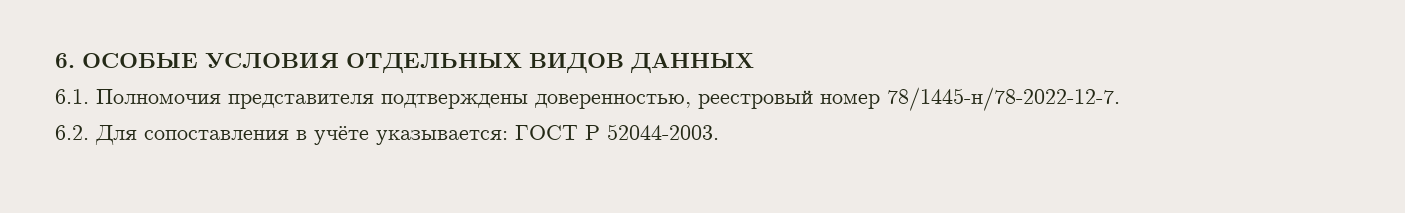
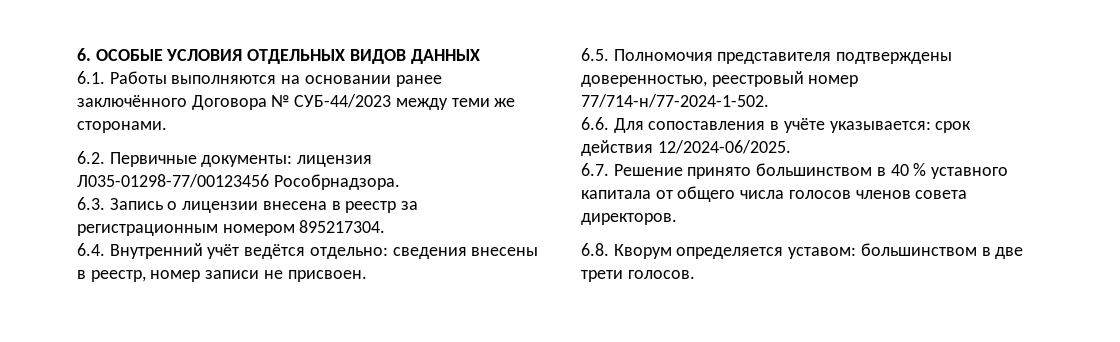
(89, 96) none -> [109,71,442,87] [77,94,516,110] [77,121,167,133] [77,151,373,167] [77,174,400,190] [77,197,419,213] [77,220,386,236] [77,243,539,259] [77,270,367,282] [581,48,609,61] Работы выполняются на основании ранее заключённого Договора № СУБ-44/2023 между теми же сторонами. // 6.2. Первичные документы: лицензия Л035-01298-77/00123456 Рособрнадзора. // 6.3. Запись о лицензии внесена в реестр за регистрационным номером 895217304. // 6.4. Внутренний учёт ведётся отдельно: сведения внесены в реестр, номер записи не присвоен. // 6.5.
[887,87,1120,111] [55,125,89,140] 78/1445-н/78-2022-12-7. // 6.2. -> [581,94,769,108] [581,117,609,130] 77/714-н/77-2024-1-502. // 6.6.
[515,124,719,140] ГОСТ Р 52044-2003. -> [935,121,972,133] [581,140,791,156] [581,163,1009,179] [581,186,968,202] [581,213,677,225] [581,243,1024,259] [581,270,695,282] срок действия 12/2024-06/2025. // 6.7. Решение принято большинством в 40 % уставного капитала от общего числа голосов членов совета директоров. // 6.8. Кворум определяется уставом: большинством в две трети голосов.

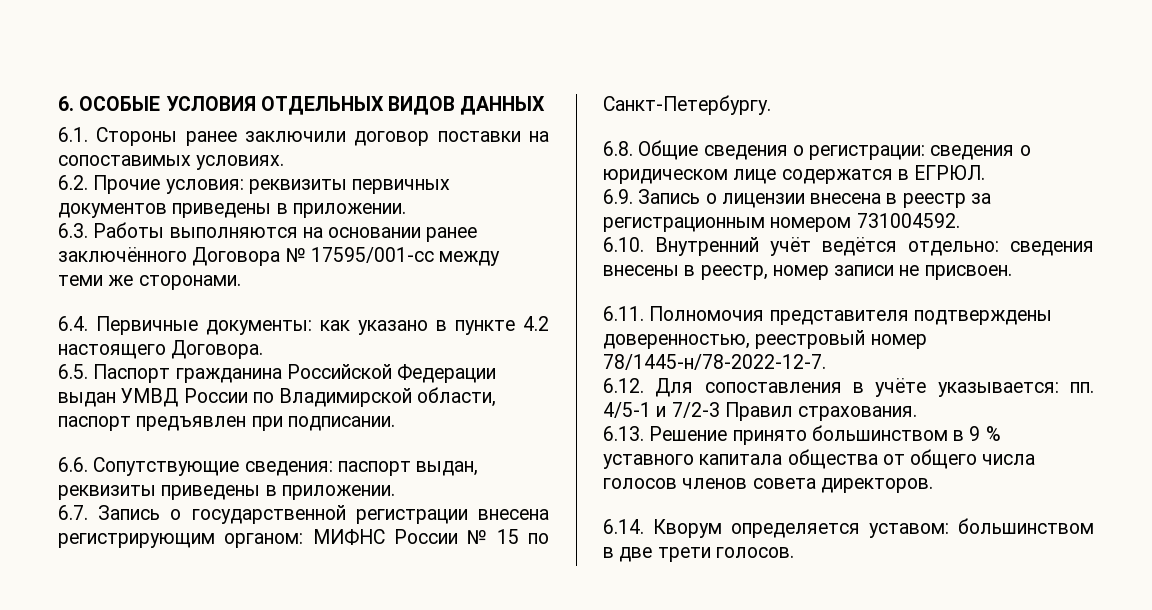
(105, 77) none -> [96,127,549,146] [58,155,285,170] [58,175,451,194] [58,203,406,218] [58,223,88,238] Стороны ранее заключили договор поставки на сопоставимых условиях. // 6.2. Прочие условия: реквизиты первичных документов приведены в приложении. // 6.3.
[294,94,392,108] СУБ-44/2023 -> [310,247,434,263] 17595/001-сс
[77,151,105,164] 6.2. -> [58,316,88,331] 6.4.
[297,155,373,167] [77,174,400,190] [77,197,105,210] лицензия Л035-01298-77/00123456 Рособрнадзора. // 6.3. -> [320,316,549,335] [58,340,264,359] [58,364,497,383] [58,387,497,407] [58,416,395,431] [58,457,479,476] [58,485,395,500] [58,505,549,524] [58,529,549,548] [603,95,771,115] [603,140,1031,160] [603,165,986,184] [603,189,633,204] как указано в пункте 4.2 настоящего Договора. // 6.5. Паспорт гражданина Российской Федерации выдан УМВД России по Владимирской области, паспорт предъявлен при подписании. // 6.6. Сопутствующие сведения: паспорт выдан, реквизиты приведены в приложении. // 6.7. Запись о государственной регистрации внесена регистрирующим органом: МИФНС России № 15 по Санкт-Петербургу. // 6.8. Общие сведения о регистрации: сведения о юридическом лице содержатся в ЕГРЮЛ. // 6.9.
[299,220,386,233] [77,243,105,256] 895217304. // 6.4. -> [856,213,960,228] [603,237,644,252] 731004592. // 6.10.
[581,48,609,61] 6.5. -> [603,306,644,321] 6.11.
[581,94,769,108] [581,117,609,130] 77/714-н/77-2024-1-502. // 6.6. -> [603,354,826,370] [603,378,644,393] 78/1445-н/78-2022-12-7. // 6.12.
[935,121,972,133] [581,140,791,156] [581,163,609,176] срок действия 12/2024-06/2025. // 6.7. -> [1070,382,1094,393] [603,402,918,421] [603,426,644,441] пп. 4/5-1 и 7/2-3 Правил страхования. // 6.13.
[890,164,909,176] 40 -> [969,426,981,441] 9
(651, 194) none -> [787,449,878,469] общества
[581,243,609,256] 6.8. -> [603,519,644,534] 6.14.

